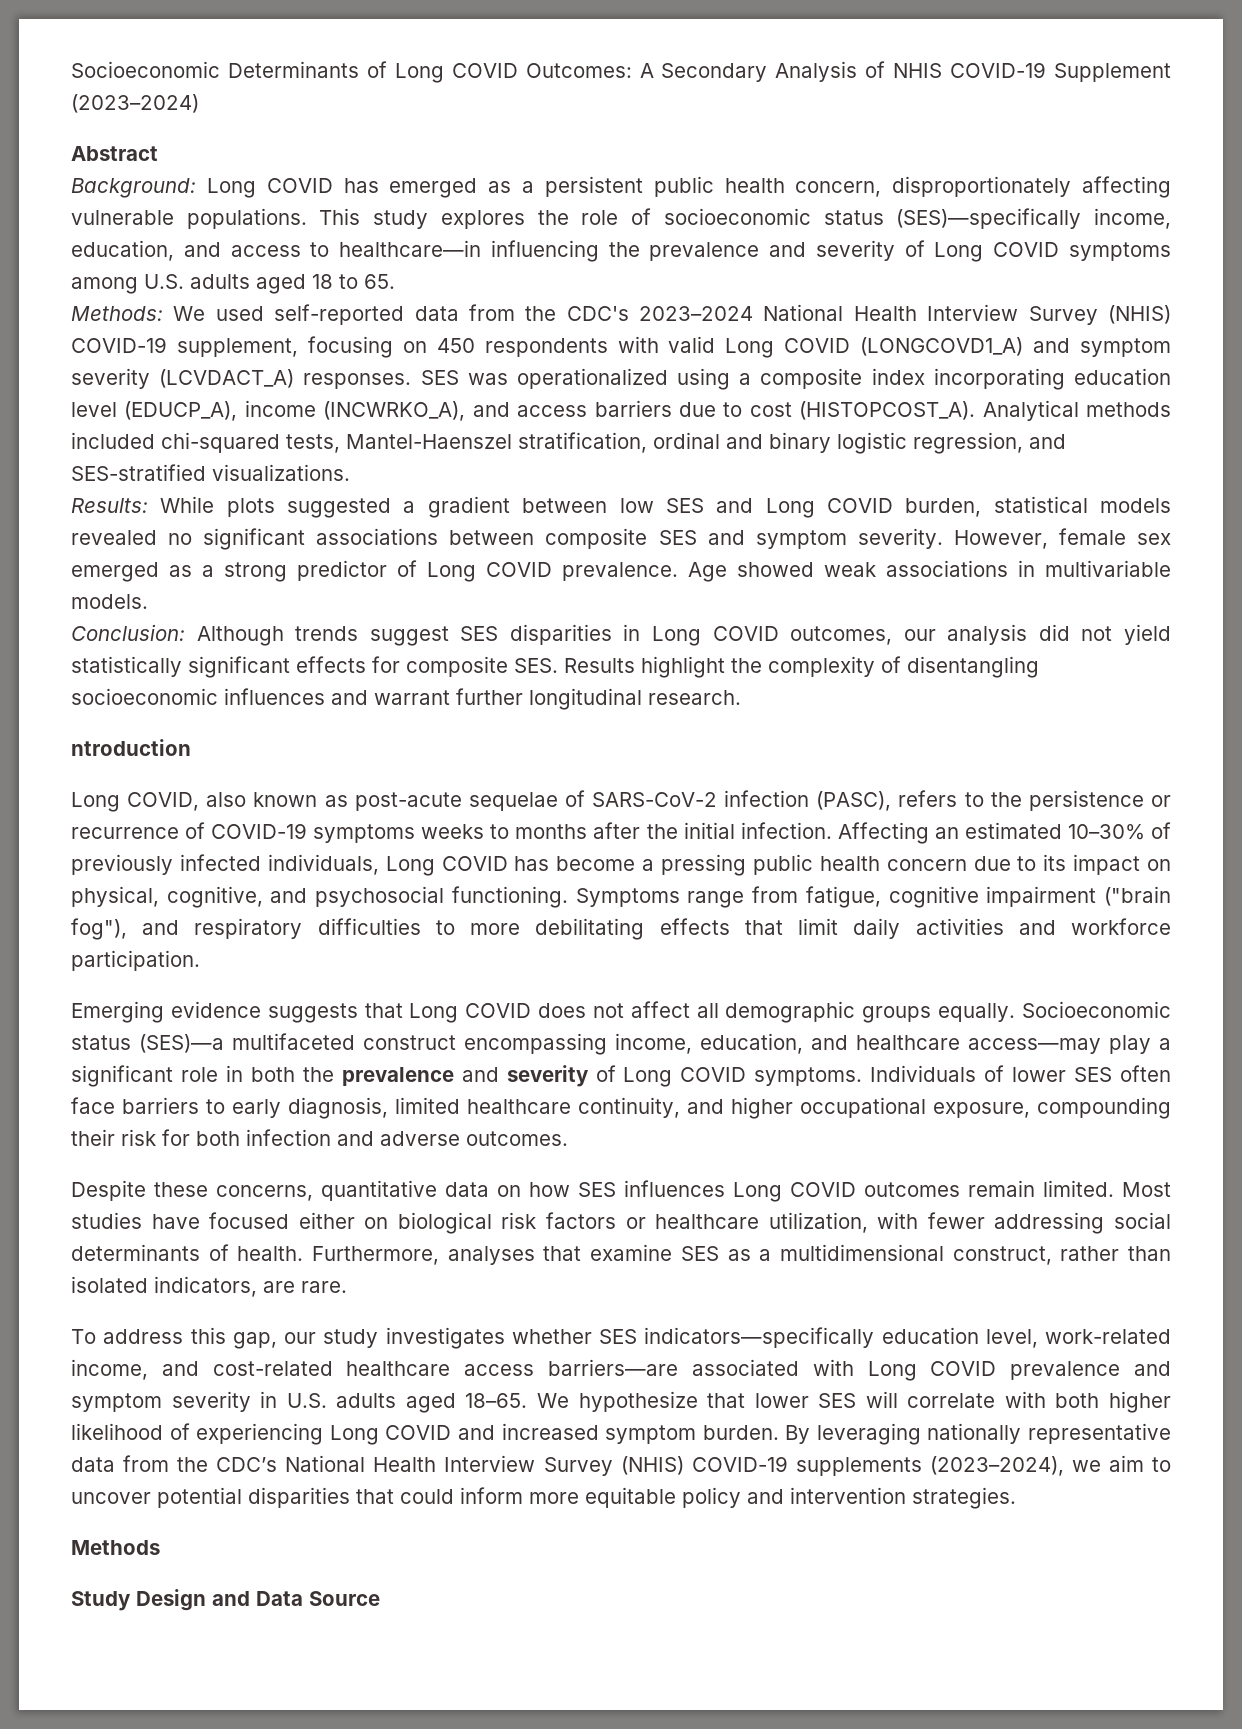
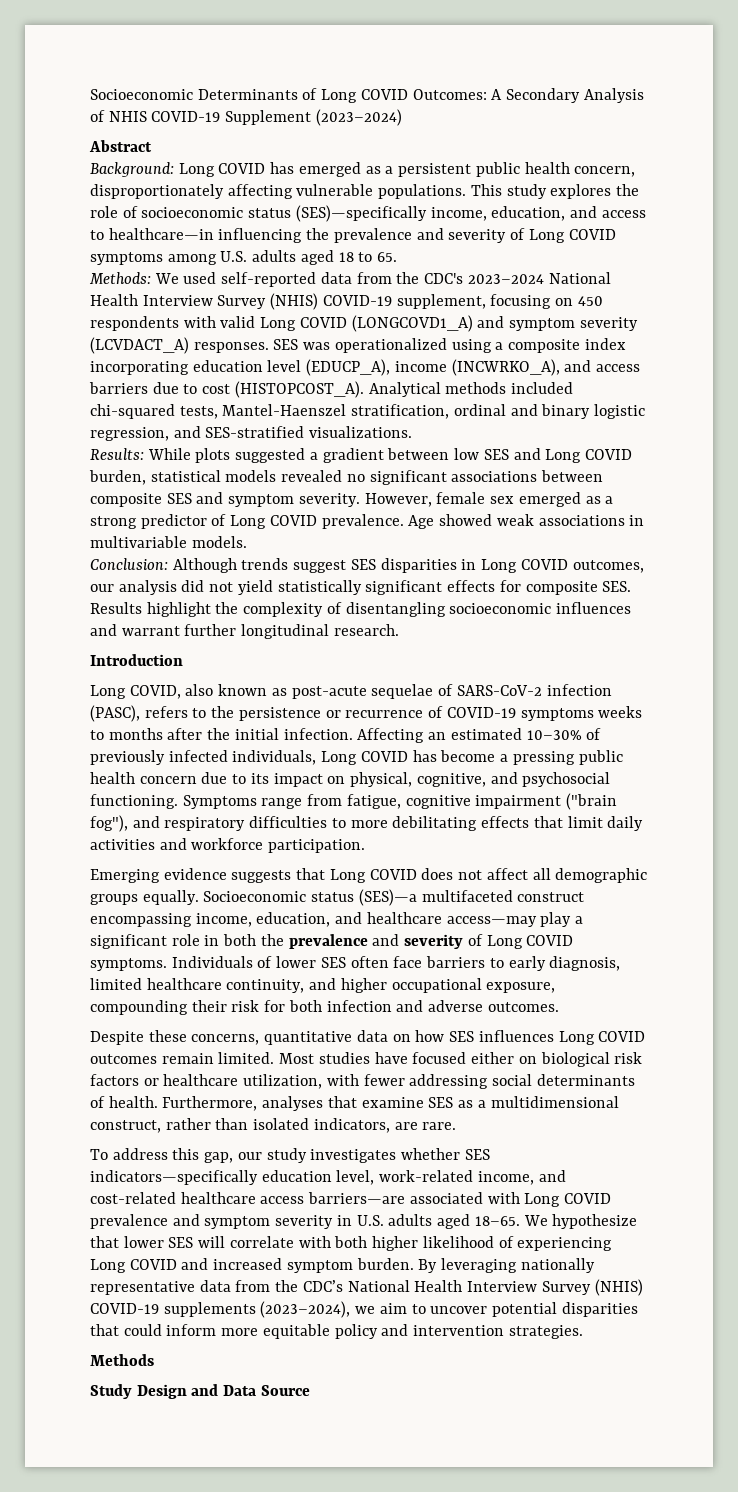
[71,739,191,756] ntroduction -> [90,654,183,666] Introduction

